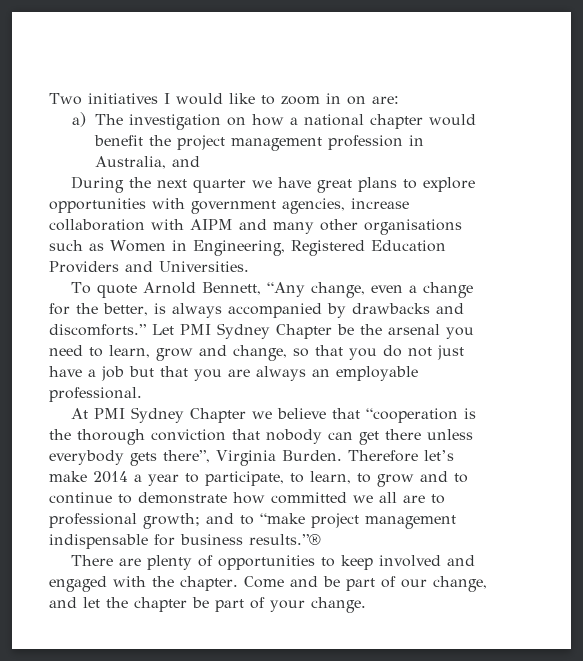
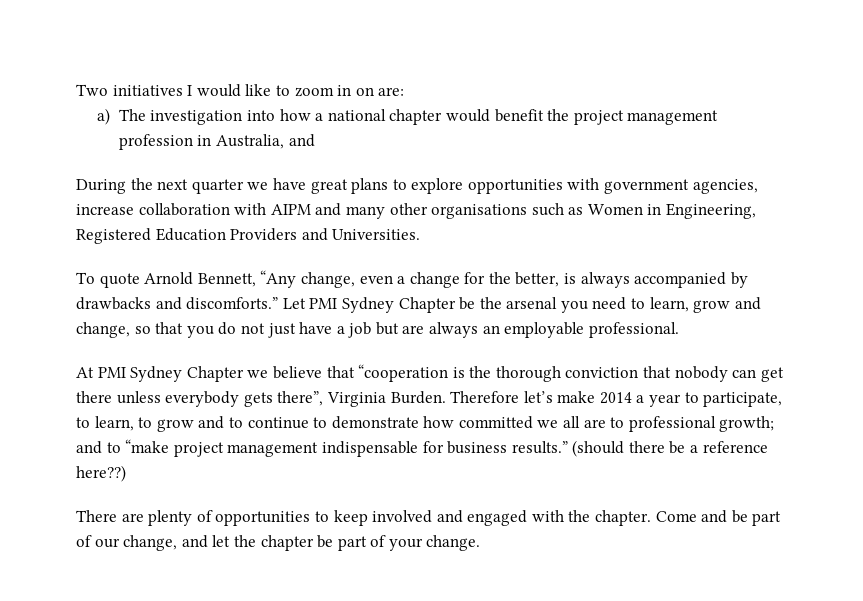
[226,117,246,126] on -> [247,110,276,121] into
[160,366,222,381] that you -> (399, 328) none
[249,534,321,545] results.”® -> [511,440,768,457] [76,465,126,482] results.” (should there be a reference here??)

